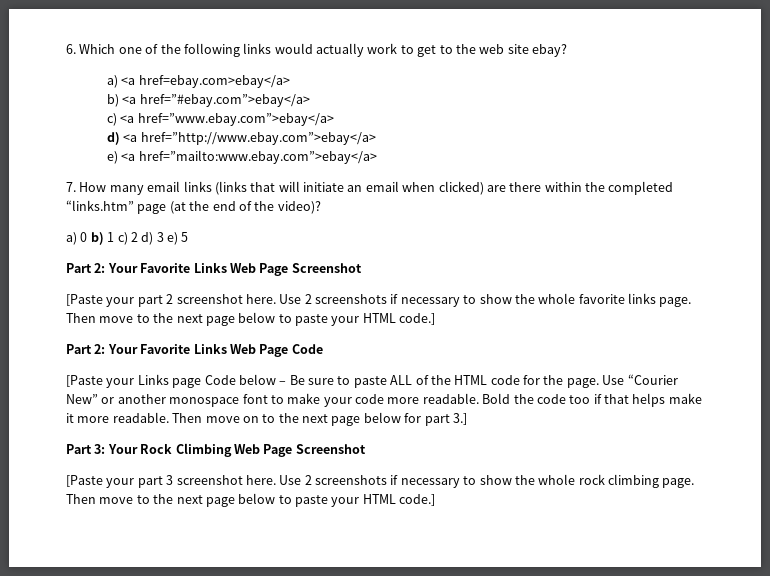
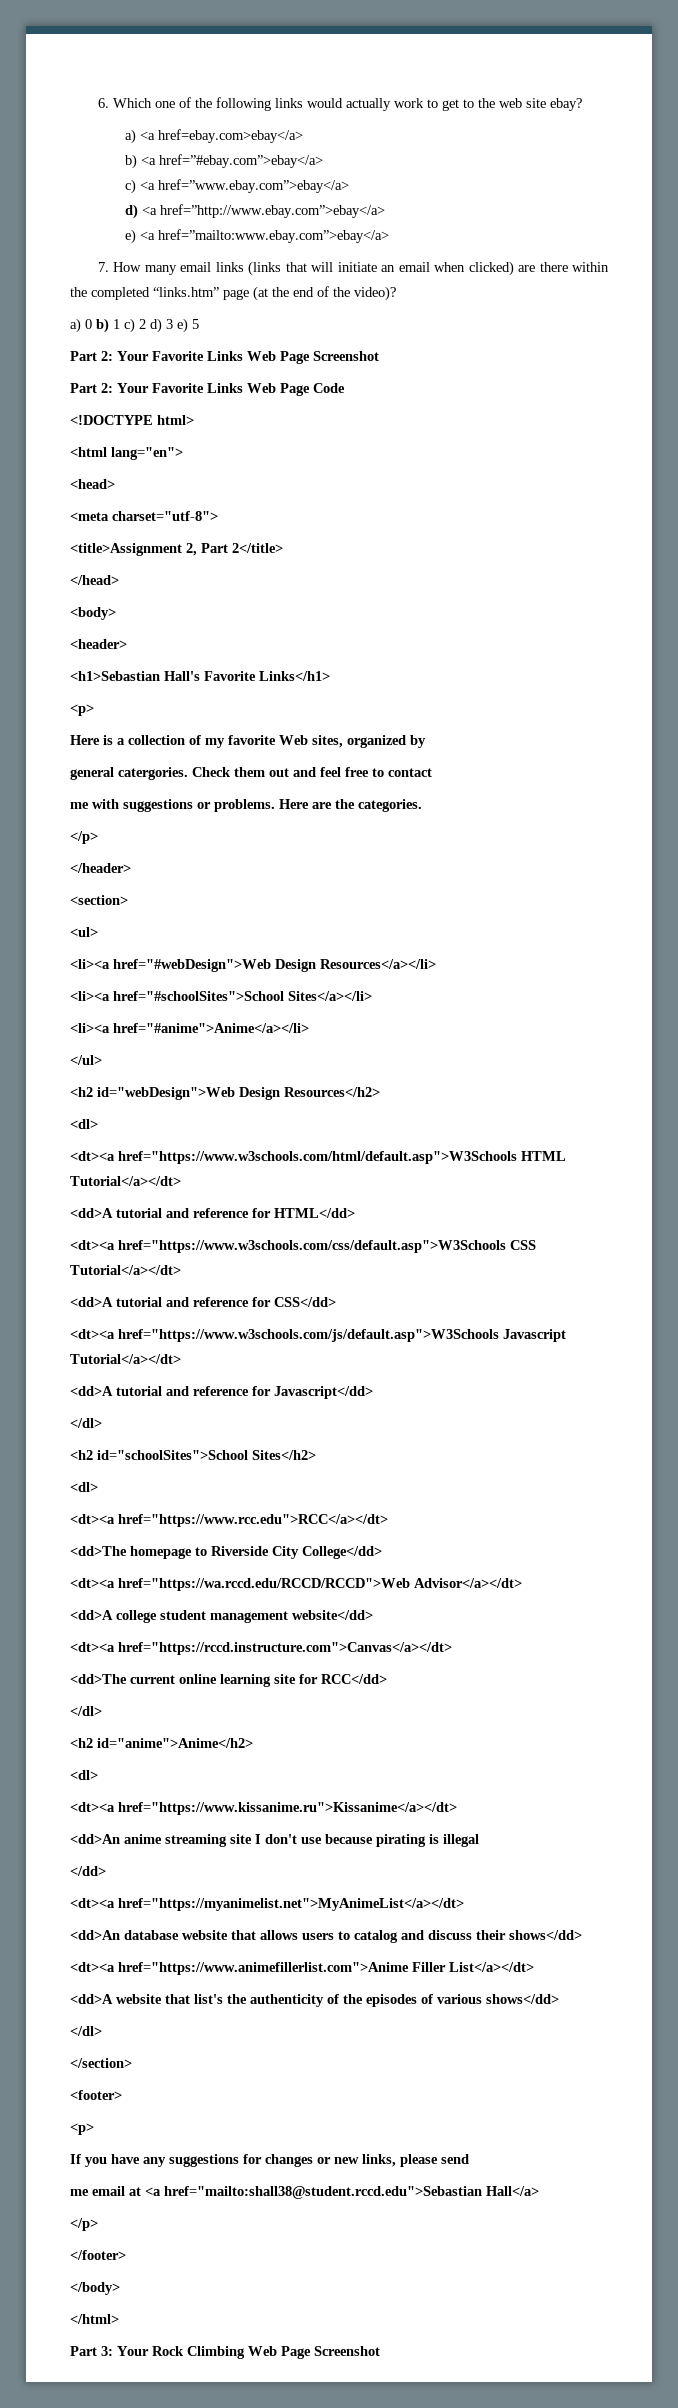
[66,293,692,307] [66,312,436,326] // [Paste your part 2 screenshot here. Use 2 screenshots if necessary to show the whole favorite links page. Then move to the next page below to paste your HTML code.] -> (379, 356) none
[66,374,678,388] [66,393,702,407] [66,412,467,426] [Paste your Links page Code below – Be sure to paste ALL of the HTML code for the page. Use “Courier New” or another monospace font to make your code more readable. Bold the code too if that helps make it more readable. Then move on to the next page below for part 3.] -> [70,415,194,425] [70,447,183,460] [70,479,115,489] [70,511,218,521] [70,543,283,556] [70,575,119,585] [70,607,116,620] [70,639,127,649] [70,671,330,681] [70,704,94,716] [70,735,426,748] [70,767,432,780] [70,799,422,812] [70,831,98,844] [70,863,131,873] [70,895,128,905] [70,927,98,937] [70,959,436,972] [70,991,372,1001] [70,1023,309,1033] [70,1055,102,1065] [70,1087,380,1100] [70,1119,98,1129] [70,1151,566,1164] [70,1176,181,1186] [70,1208,355,1218] [70,1240,536,1253] [70,1265,181,1275] [70,1297,336,1307] [70,1329,566,1342] [70,1354,181,1364] [70,1386,373,1399] [70,1418,102,1428] [70,1450,316,1460] [70,1482,98,1492] [70,1514,388,1527] [70,1546,382,1559] [70,1578,522,1591] [70,1610,373,1623] [70,1642,452,1655] [70,1674,387,1687] [70,1706,102,1716] [70,1738,253,1748] [70,1770,98,1780] [70,1802,457,1815] [70,1834,479,1847] [70,1866,106,1876] [70,1898,464,1911] [70,1930,582,1943] [70,1962,534,1975] [70,1994,559,2007] [70,2026,102,2036] [70,2058,132,2068] [70,2090,122,2100] [70,2123,94,2135] [70,2154,469,2167] [70,2186,539,2199] [70,2218,98,2231] [70,2250,126,2260] [70,2282,120,2295] [70,2314,119,2324] <!DOCTYPE html> // <html lang="en"> // <head> // <meta charset="utf-8"> // <title>Assignment 2, Part 2</title> // </head> // <body> // <header> // <h1>Sebastian Hall's Favorite Links</h1> // <p> // Here is a collection of my favorite Web sites, organized by // general catergories. Check them out and feel free to contact // me with suggestions or problems. Here are the categories. // </p> // </header> // <section> // <ul> // <li><a href="#webDesign">Web Design Resources</a></li> // <li><a href="#schoolSites">School Sites</a></li> // <li><a href="#anime">Anime</a></li> // </ul> // <h2 id="webDesign">Web Design Resources</h2> // <dl> // <dt><a href="https://www.w3schools.com/html/default.asp">W3Schools HTML Tutorial</a></dt> // <dd>A tutorial and reference for HTML</dd> // <dt><a href="https://www.w3schools.com/css/default.asp">W3Schools CSS Tutorial</a></dt> // <dd>A tutorial and reference for CSS</dd> // <dt><a href="https://www.w3schools.com/js/default.asp">W3Schools Javascript Tutorial</a></dt> // <dd>A tutorial and reference for Javascript</dd> // </dl> // <h2 id="schoolSites">School Sites</h2> // <dl> // <dt><a href="https://www.rcc.edu">RCC</a></dt> // <dd>The homepage to Riverside City College</dd> // <dt><a href="https://wa.rccd.edu/RCCD/RCCD">Web Advisor</a></dt> // <dd>A college student management website</dd> // <dt><a href="https://rccd.instructure.com">Canvas</a></dt> // <dd>The current online learning site for RCC</dd> // </dl> // <h2 id="anime">Anime</h2> // <dl> // <dt><a href="https://www.kissanime.ru">Kissanime</a></dt> // <dd>An anime streaming site I don't use because pirating is illegal // </dd> // <dt><a href="https://myanimelist.net">MyAnimeList</a></dt> // <dd>An database website that allows users to catalog and discuss their shows</dd> // <dt><a href="https://www.animefillerlist.com">Anime Filler List</a></dt> // <dd>A website that list's the authenticity of the episodes of various shows</dd> // </dl> // </section> // <footer> // <p> // If you have any suggestions for changes or new links, please send // me email at <a href="mailto:shall38@student.rccd.edu">Sebastian Hall</a> // </p> // </footer> // </body> // </html>
[66,474,695,488] [66,493,436,507] // [Paste your part 3 screenshot here. Use 2 screenshots if necessary to show the whole rock climbing page. Then move to the next page below to paste your HTML code.] -> (380, 2351) none

